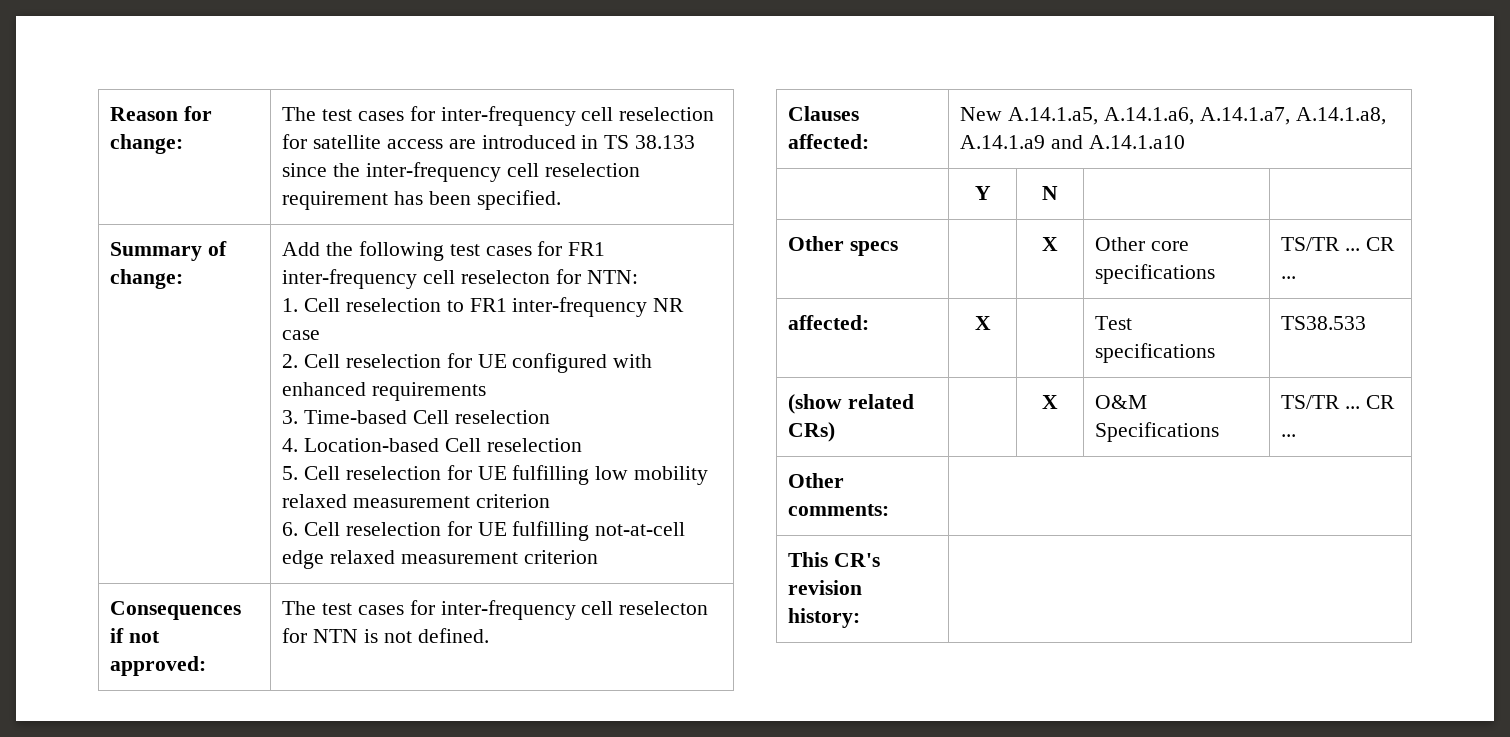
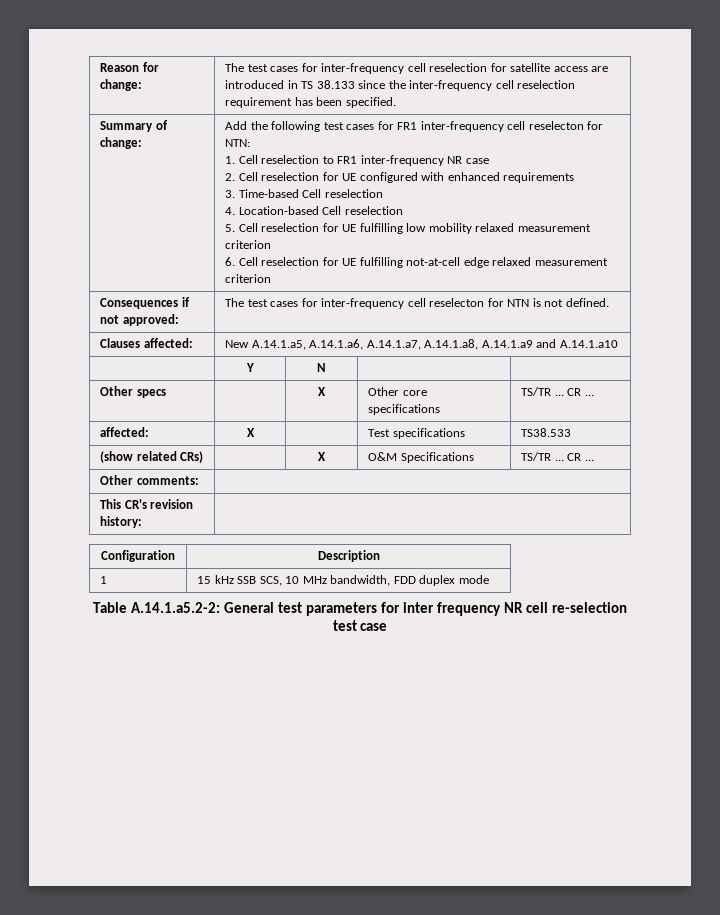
(861, 618) none -> [101,550,175,562] [317,550,380,562] [100,576,108,584] [197,575,489,586] [93,602,627,616] [332,620,388,631] // Configuration | Description // 1 | 15 kHz SSB SCS, 10 MHz bandwidth, FDD duplex mode // Table A.14.1.a5.2-2: General test parameters for inter frequency NR cell re-selection test case

